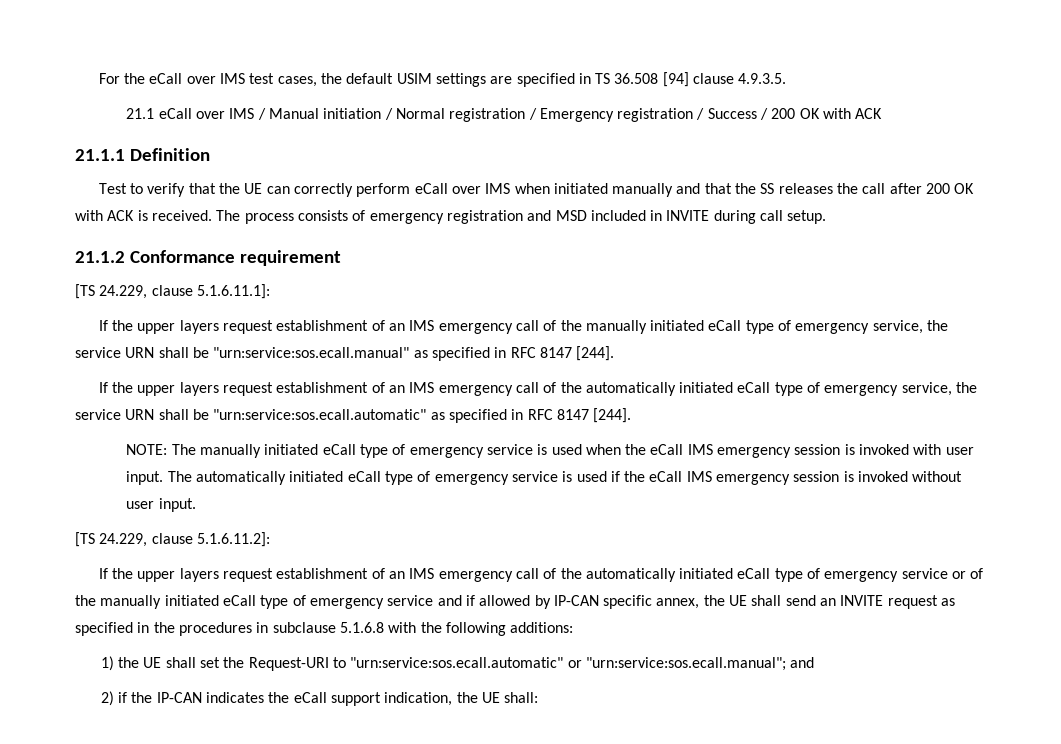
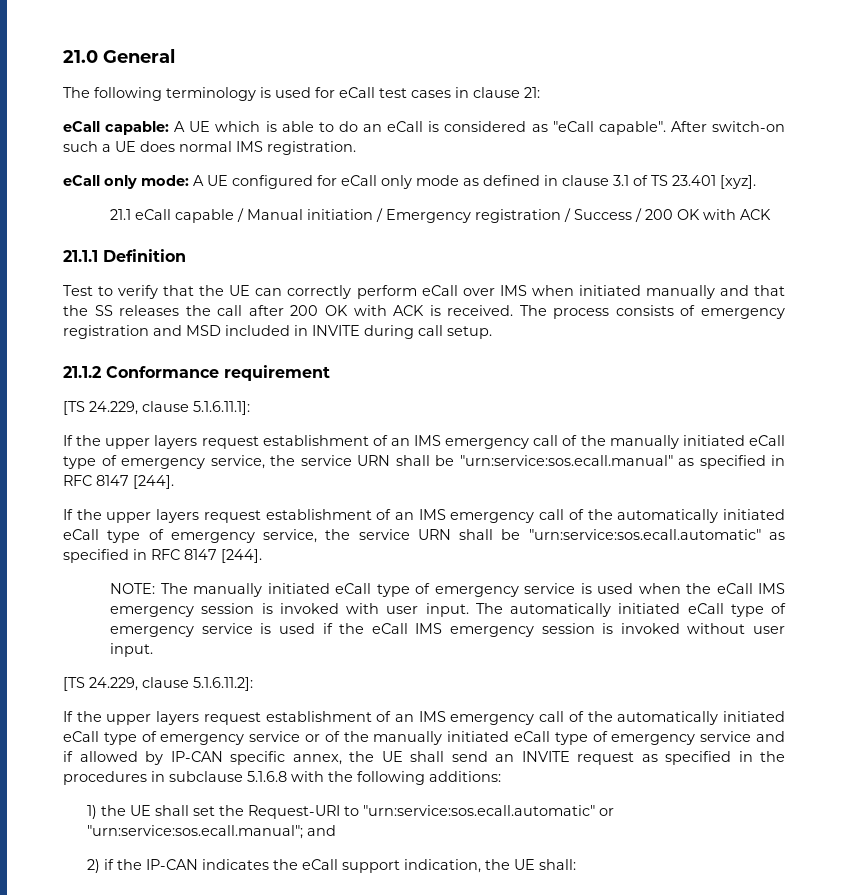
[98,72,787,87] For the eCall over IMS test cases, the default USIM settings are specified in TS 36.508 [94] clause 4.9.3.5. -> [63,49,175,63] [63,87,540,101] [63,121,786,135] [63,141,356,155] [63,175,756,189] 21.0 General // The following terminology is used for eCall test cases in clause 21: // eCall capable: A UE which is able to do an eCall is considered as "eCall capable". After switch-on such a UE does normal IMS registration. // eCall only mode: A UE configured for eCall only mode as defined in clause 3.1 of TS 23.401 [xyz].
[195,108,255,119] over IMS -> [175,209,235,223] capable
[395,108,537,122] Normal registration / -> (384, 215) none

